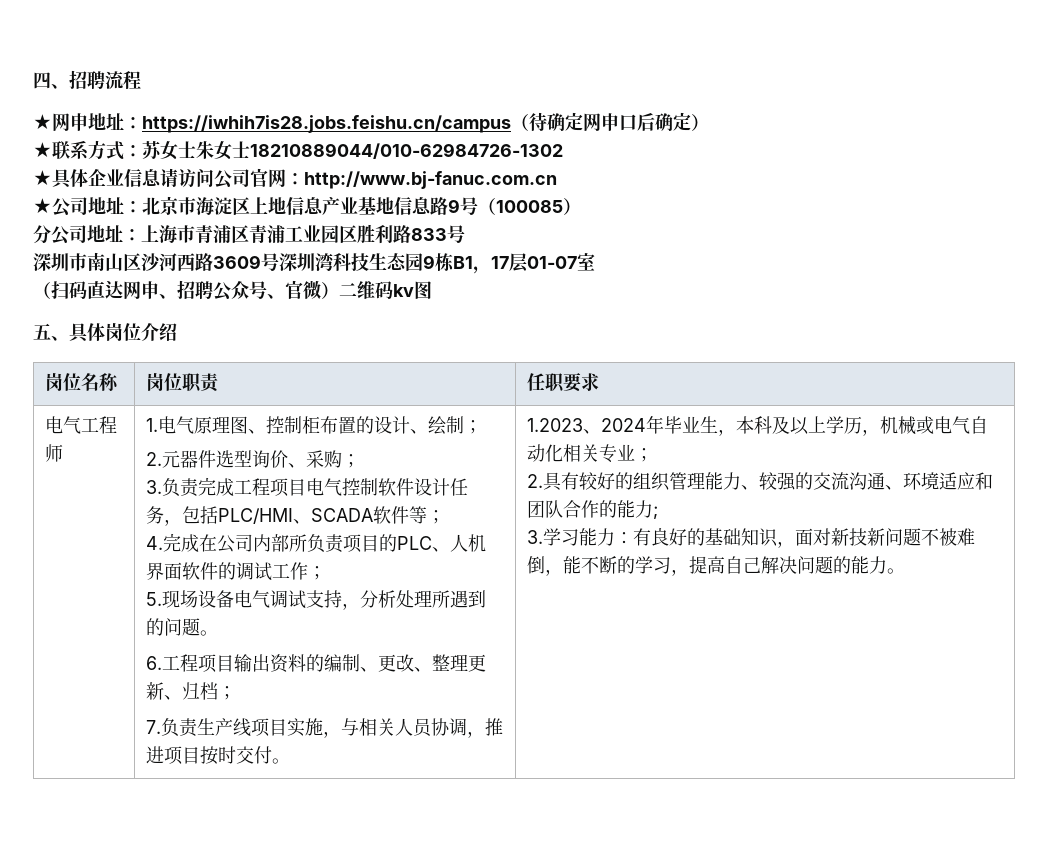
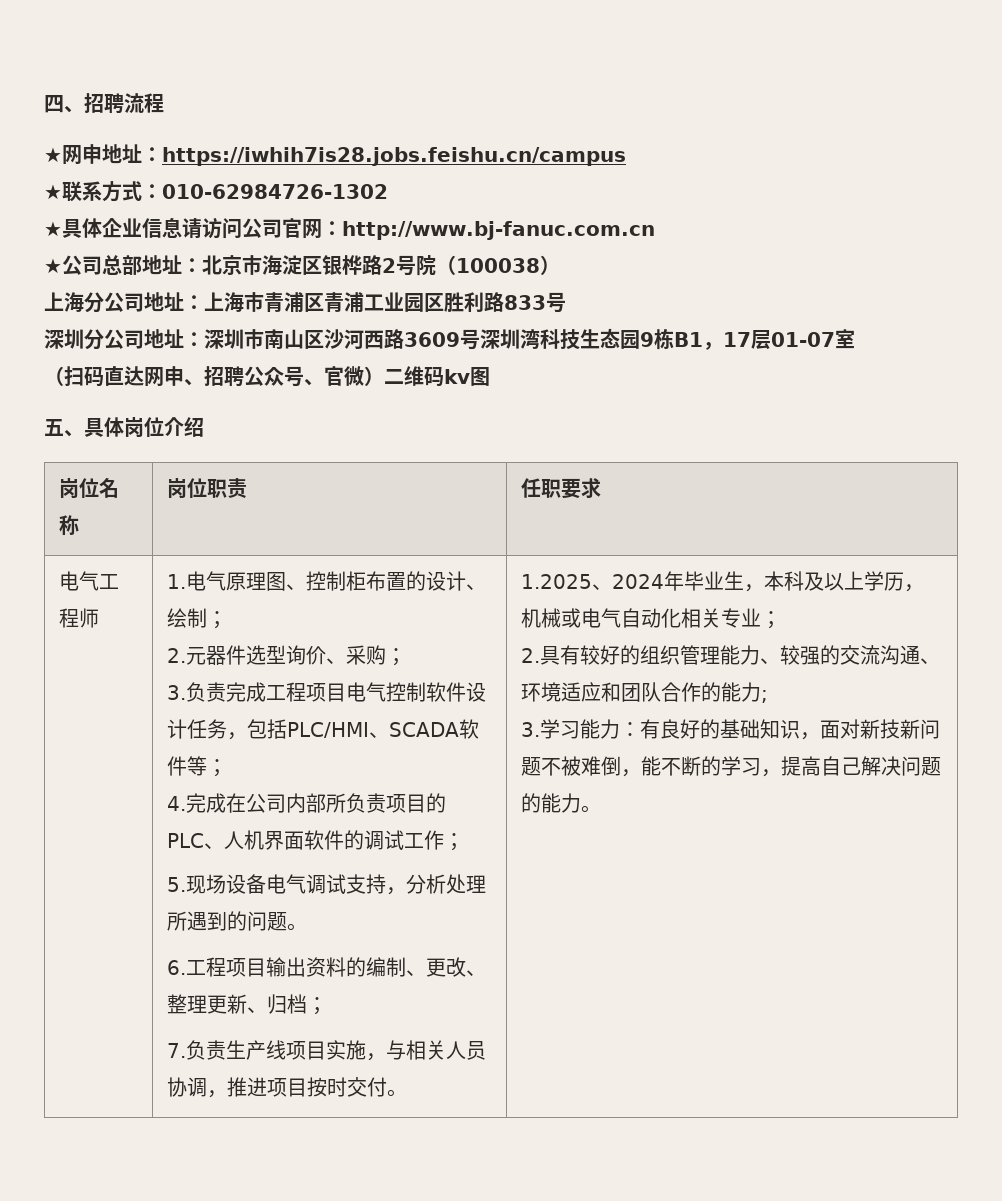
[511,112,709,131] （待确定网申口后确定） -> (626, 156) none
[142,141,563,160] 苏女士朱女士18210889044/010-62984726-1302 -> [162,184,388,199] 010-62984726-1302
(88, 206) none -> [102,255,142,275] 总部
[250,197,581,215] 上地信息产业基地信息路9号（100085） // -> [322,255,560,276] [44,292,84,312] 银桦路2号院（100038） // 上海
(69, 262) none -> [84,329,244,350] 分公司地址：深圳
[527,418,584,432] 1.2023 -> [521,574,593,589] 1.2025

